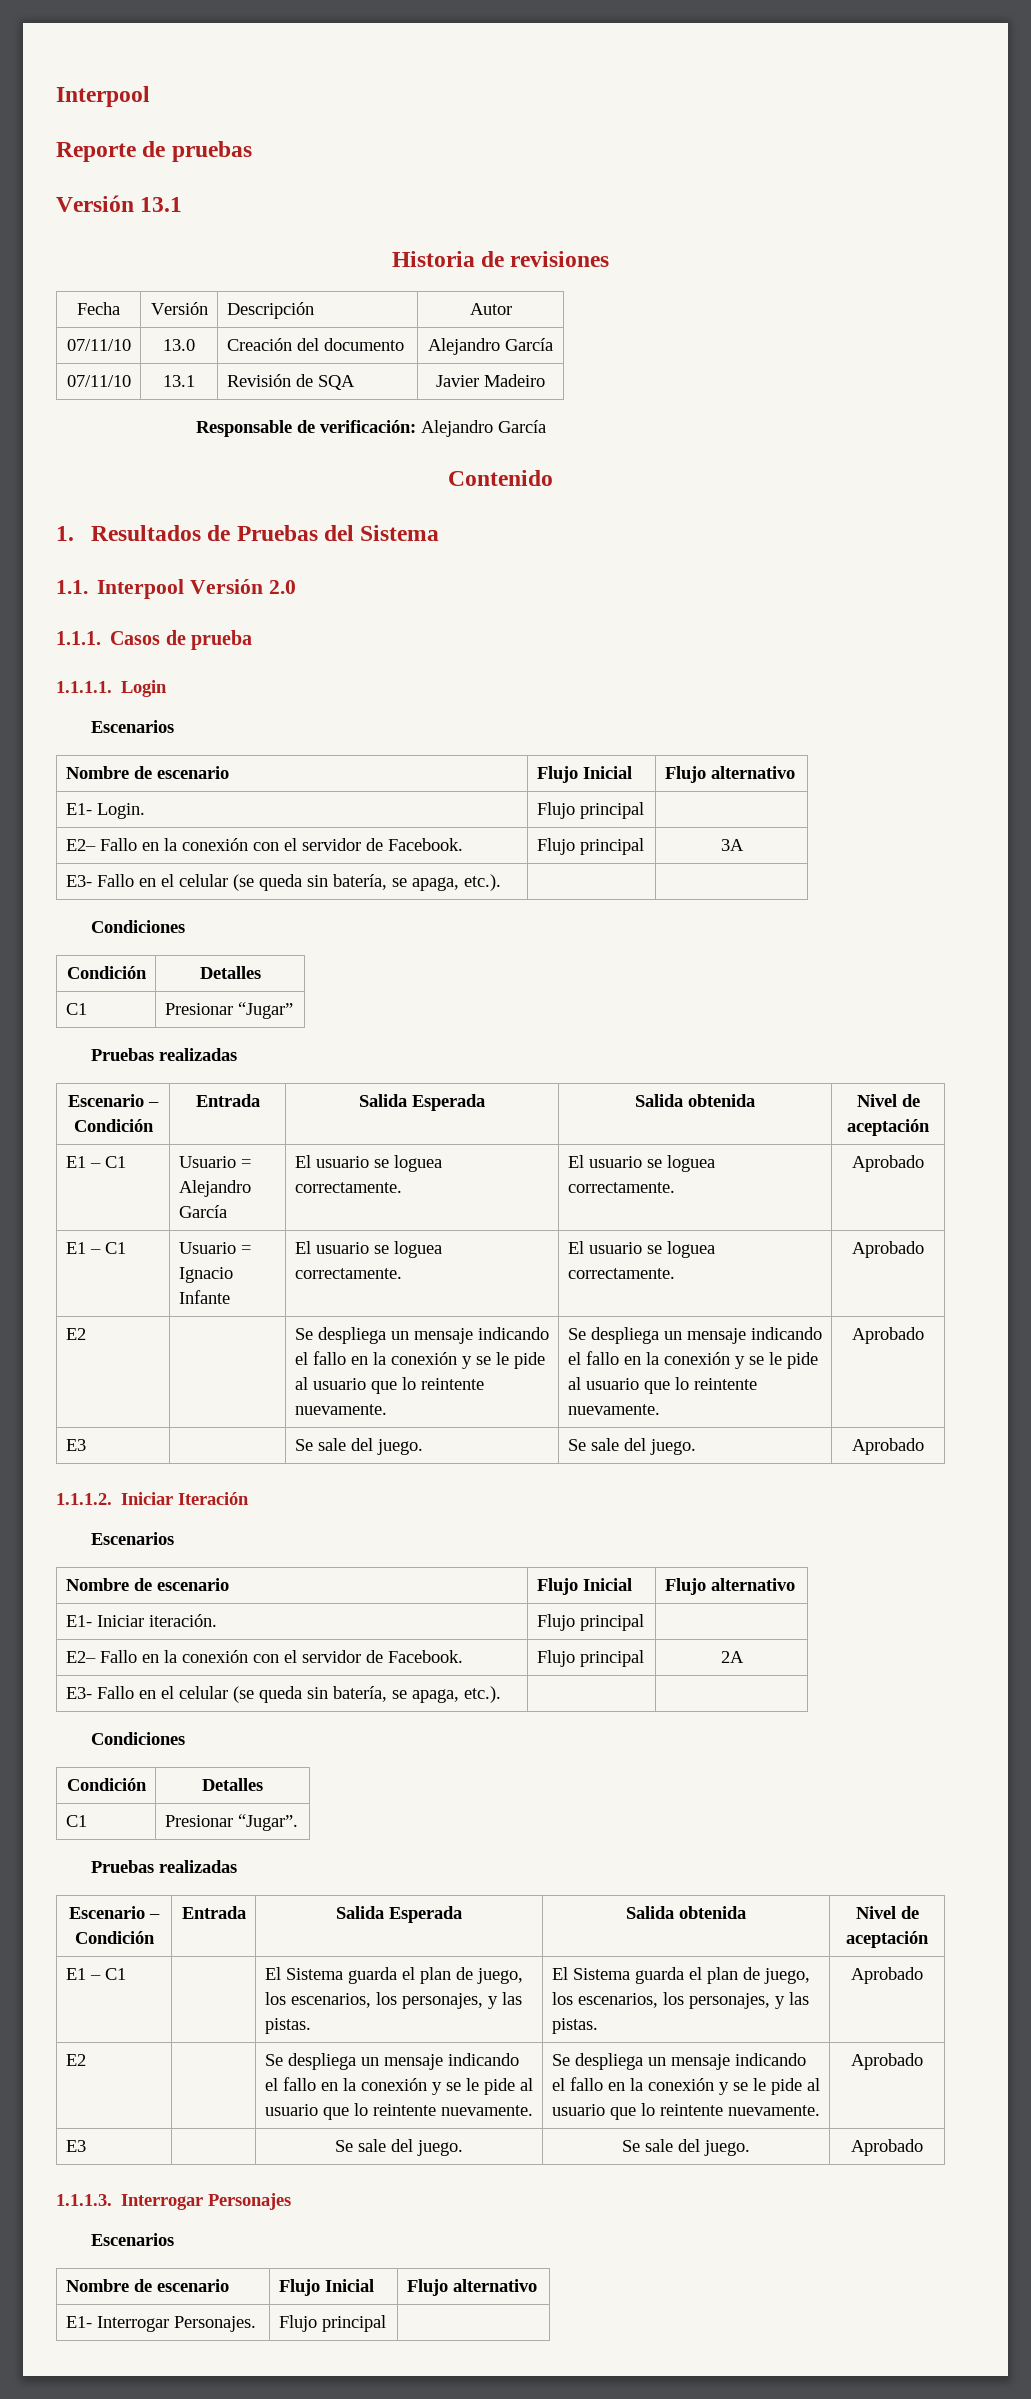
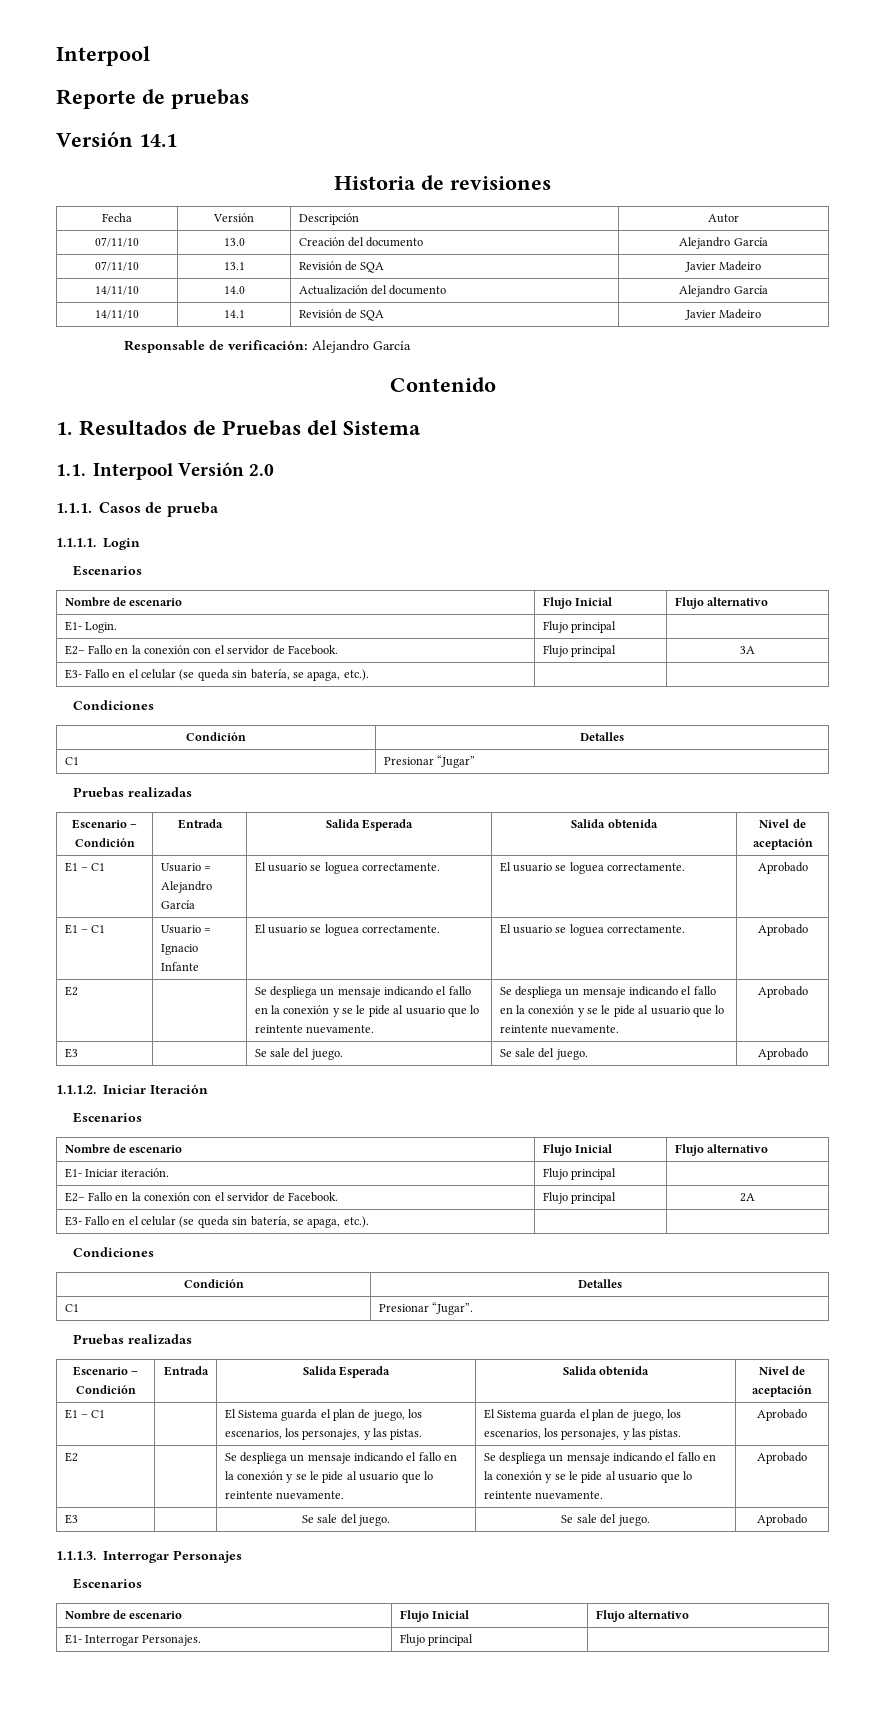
[140,197,183,212] 13.1 -> [139,134,177,147] 14.1
(545, 380) none -> [95,286,139,295] [223,286,245,294] [298,285,447,295] [679,285,768,297] [95,310,139,319] [223,310,245,318] [298,309,385,321] [684,309,762,320] // 14/11/10 | 14.0 | Actualización del documento | Alejandro García // 14/11/10 | 14.1 | Revisión de SQA | Javier Madeiro

